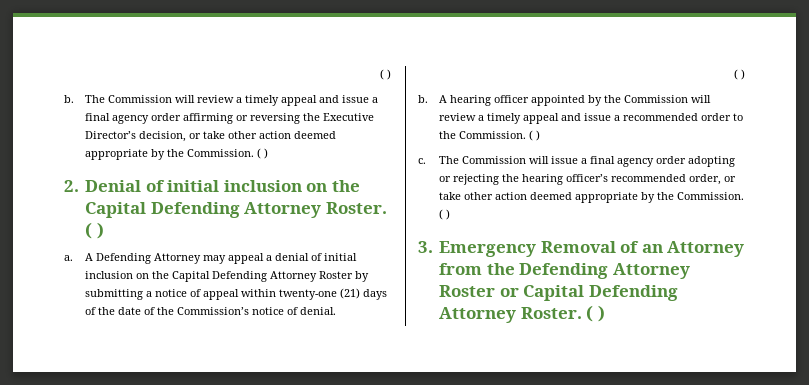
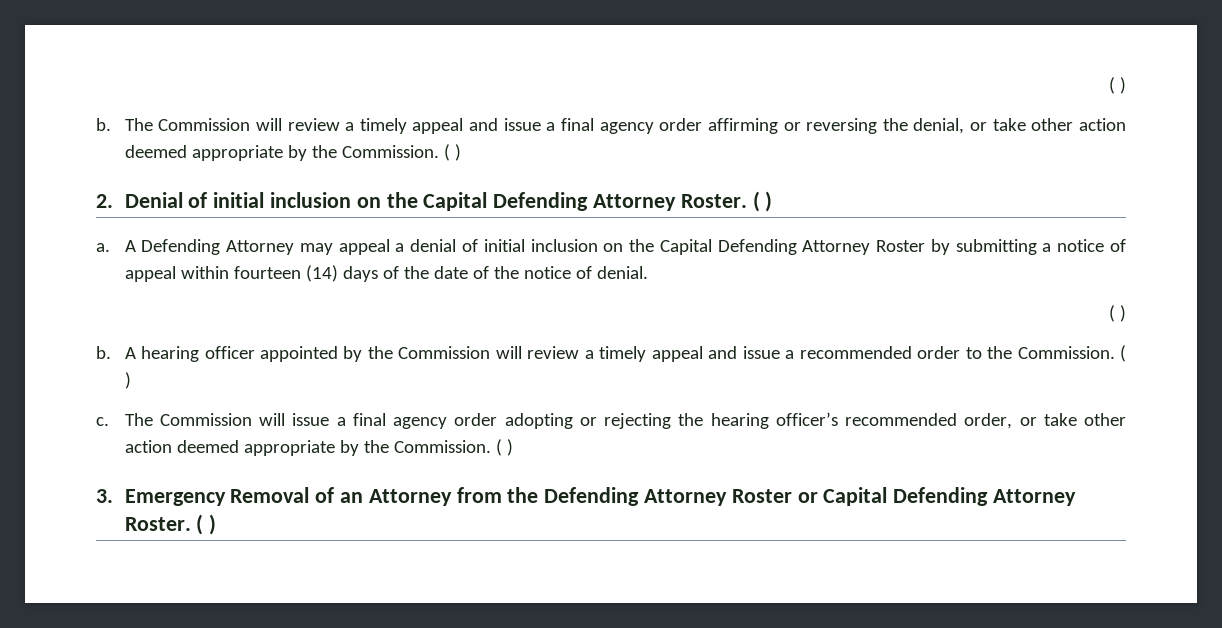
[323,113,375,121] [85,131,187,142] Executive Director’s decision, -> [913,118,965,134] denial,
[279,288,361,300] twenty-one (21) -> [233,265,338,282] fourteen (14)
[177,307,250,315] Commission’s -> (519, 272) none

